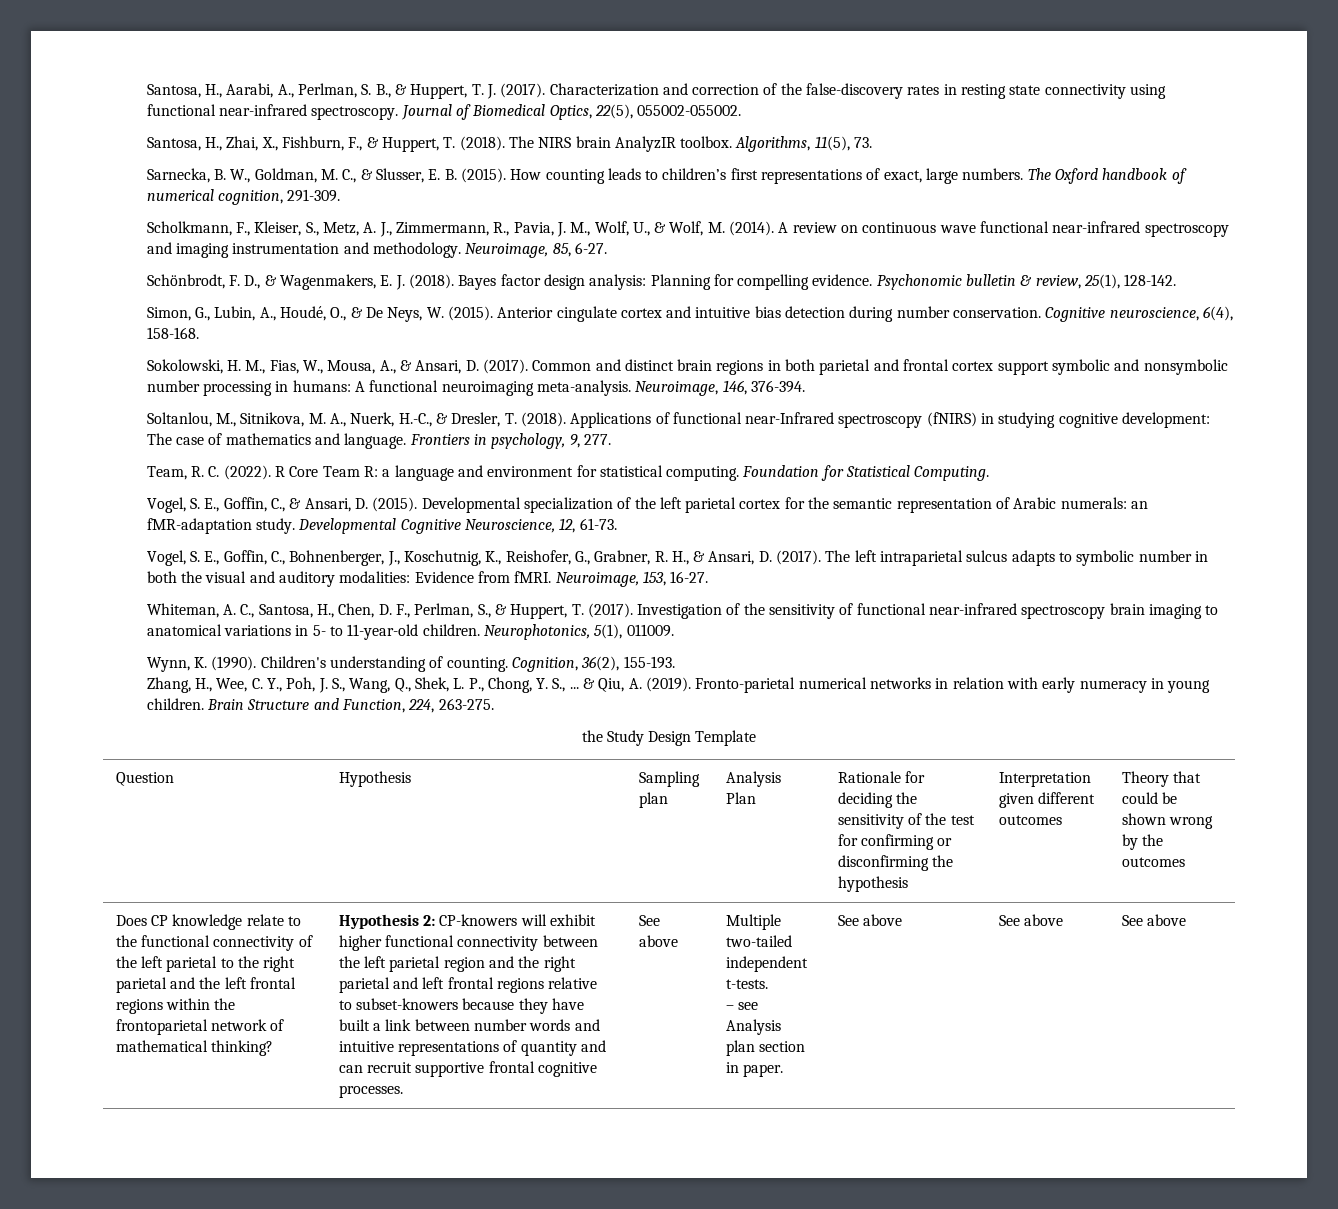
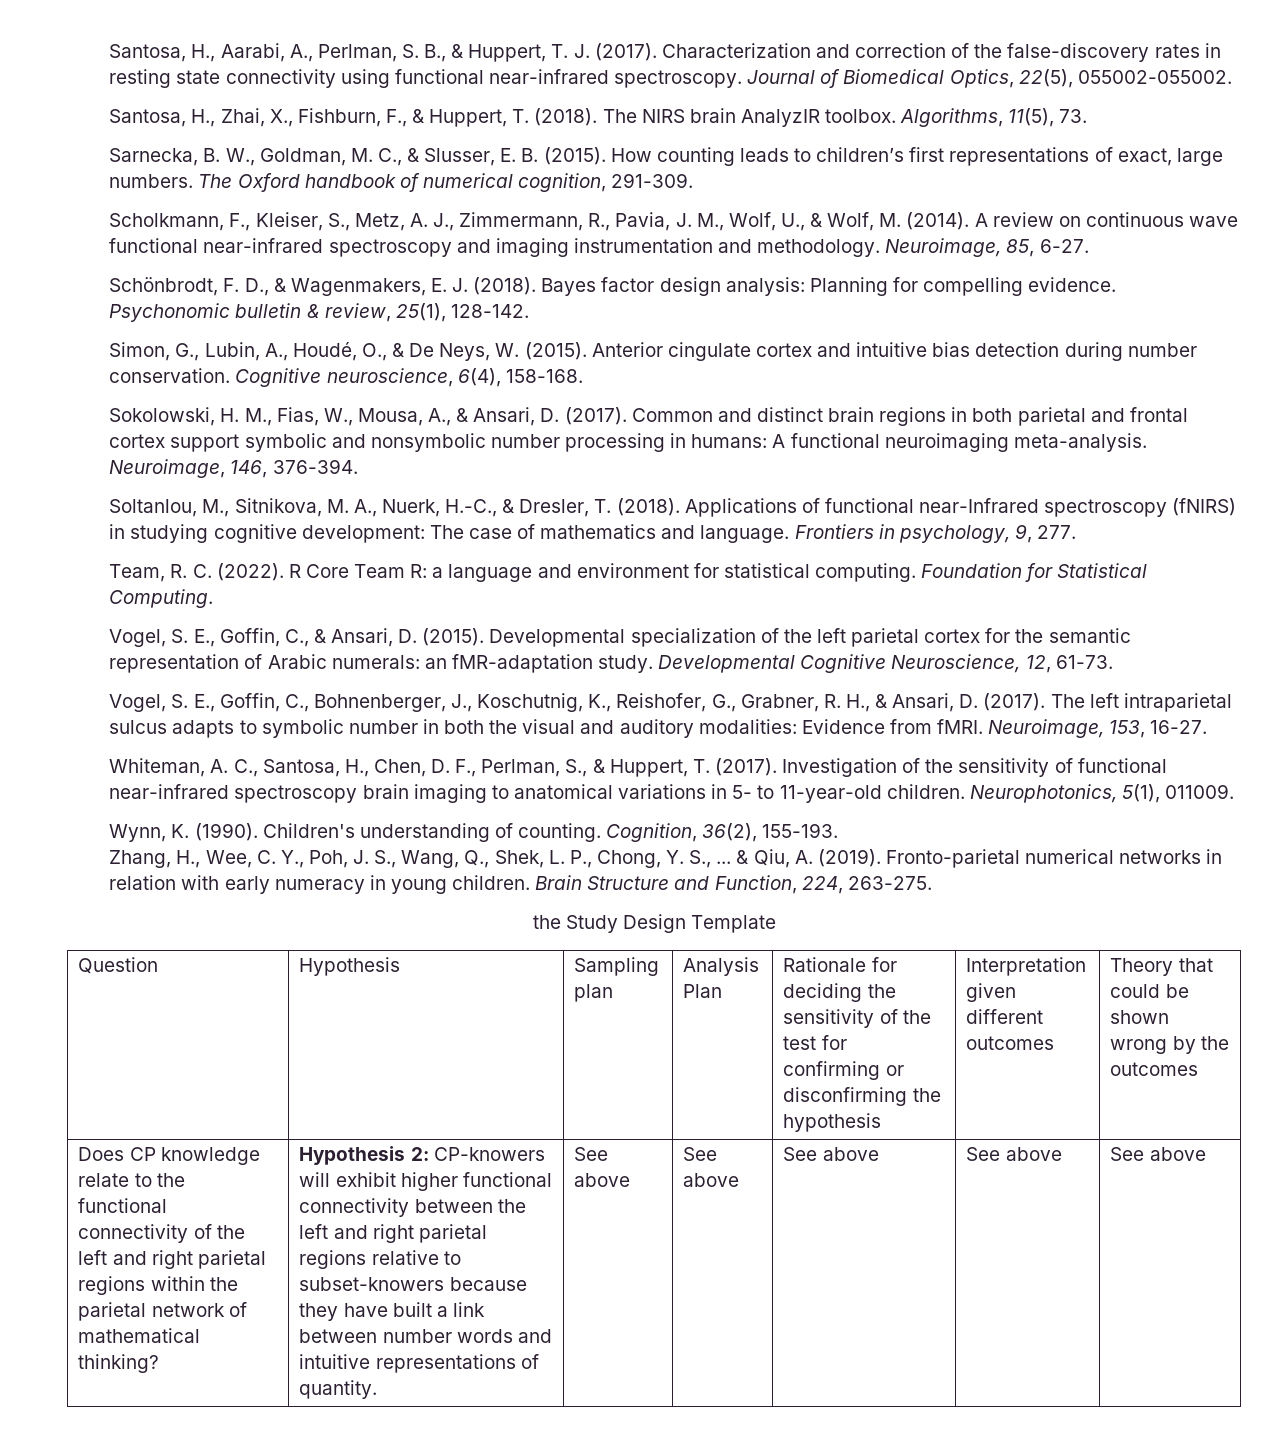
[166,956,296,972] [115,977,296,993] parietal to the right parietal and the left frontal -> [112,1250,266,1269] and right parietal
[115,1019,208,1035] frontoparietal -> [78,1302,147,1321] parietal
[389,956,576,972] [338,977,494,993] parietal region and the right parietal and left frontal -> [333,1224,487,1243] and right parietal
[520,1040,606,1056] [338,1061,597,1077] [338,1085,403,1098] [638,915,660,926] [638,935,678,947] [725,914,781,930] [725,935,792,947] [725,956,808,972] [725,979,768,989] [725,1002,759,1010] [725,1019,781,1035] [725,1040,806,1056] [725,1062,784,1077] [837,914,903,926] [998,914,1064,926] [1121,914,1187,926] quantity and can recruit supportive frontal cognitive processes. | See above | Multiple two-tailed independent t-tests. // – see Analysis plan section in paper. | See above | See above | See above -> [299,1380,378,1399] [574,1147,609,1161] [574,1173,631,1187] [683,1147,718,1161] [683,1173,740,1187] [783,1147,879,1161] [966,1147,1062,1161] [1110,1147,1206,1161] quantity. | See above | See above | See above | See above | See above

